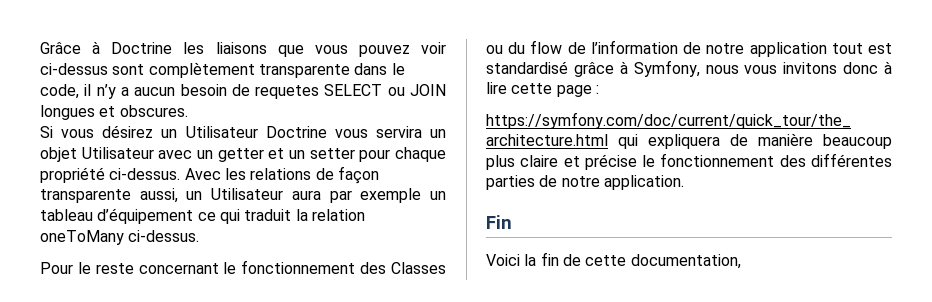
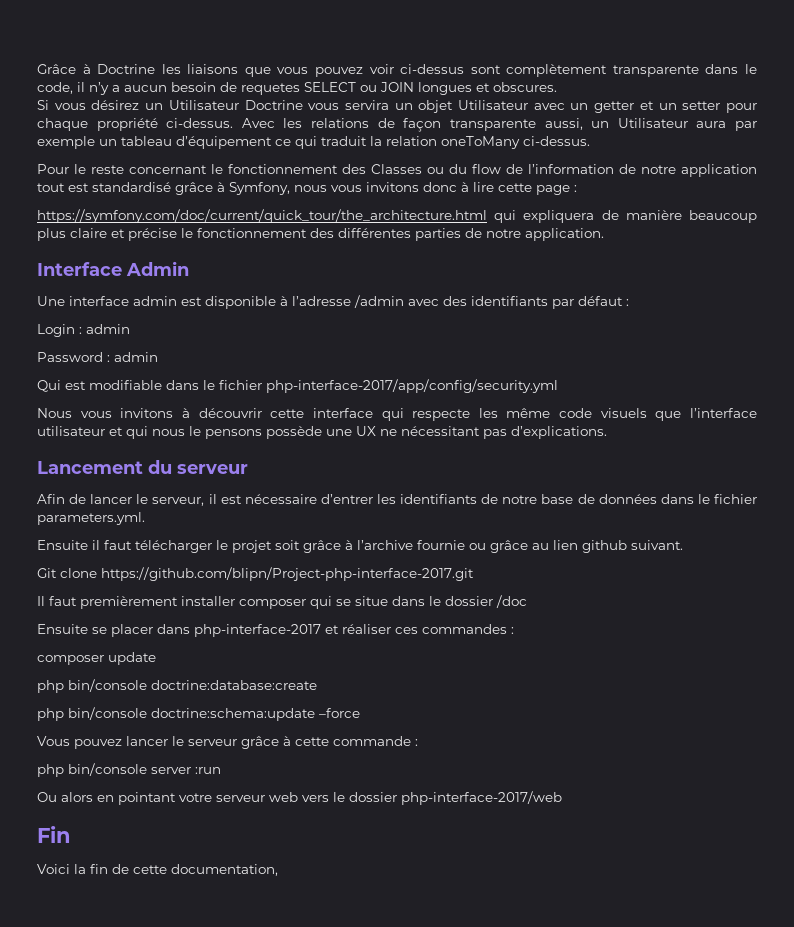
(684, 182) none -> [37,261,189,276] [37,295,629,309] [37,324,130,337] [37,352,158,362] [37,379,558,393] [37,408,757,421] [37,426,607,439] [37,460,248,474] [37,494,757,506] [37,512,145,525] [37,540,683,553] [37,567,474,581] [37,595,527,609] [37,624,514,637] [37,652,156,665] [37,679,317,693] [37,707,360,721] [37,736,418,749] [37,763,221,777] [37,791,562,805] // Interface Admin // Une interface admin est disponible à l’adresse /admin avec des identifiants par défaut : // Login : admin // Password : admin // Qui est modifiable dans le fichier php-interface-2017/app/config/security.yml // Nous vous invitons à découvrir cette interface qui respecte les même code visuels que l’interface utilisateur et qui nous le pensons possède une UX ne nécessitant pas d’explications. // Lancement du serveur // Afin de lancer le serveur, il est nécessaire d’entrer les identifiants de notre base de données dans le fichier parameters.yml. // Ensuite il faut télécharger le projet soit grâce à l’archive fournie ou grâce au lien github suivant. // Git clone https://github.com/blipn/Project-php-interface-2017.git // Il faut premièrement installer composer qui se situe dans le dossier /doc // Ensuite se placer dans php-interface-2017 et réaliser ces commandes : // composer update // php bin/console doctrine:database:create // php bin/console doctrine:schema:update –force // Vous pouvez lancer le serveur grâce à cette commande : // php bin/console server :run // Ou alors en pointant votre serveur web vers le dossier php-interface-2017/web

